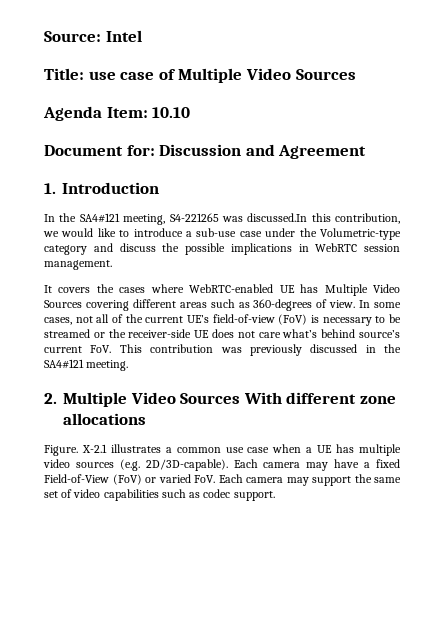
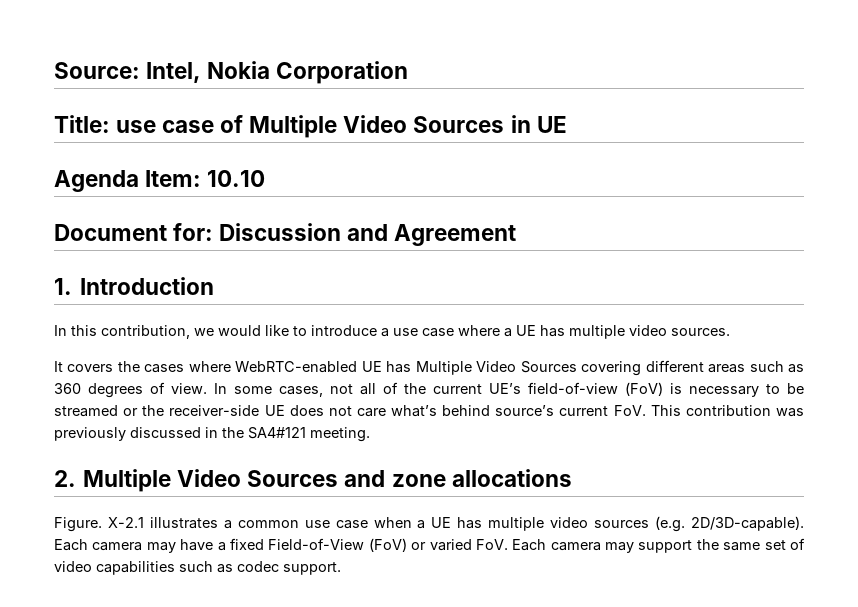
[105,30,142,42] Intel -> [146,61,409,84] Intel, Nokia Corporation
(356, 74) none -> [510,115,567,133] in UE
[59,213,308,225] the SA4#121 meeting, S4-221265 was discussed.In -> (67, 330) none
[196,228,401,240] [44,243,400,255] [44,260,112,270] sub-use case under the Volumetric-type category and discuss the possible implications in WebRTC session management. -> [393,325,730,339] use case where a UE has multiple video sources.
[253,299,313,311] 360-degrees -> [54,383,143,398] 360 degrees
[243,392,357,404] With different -> [344,470,386,487] and

